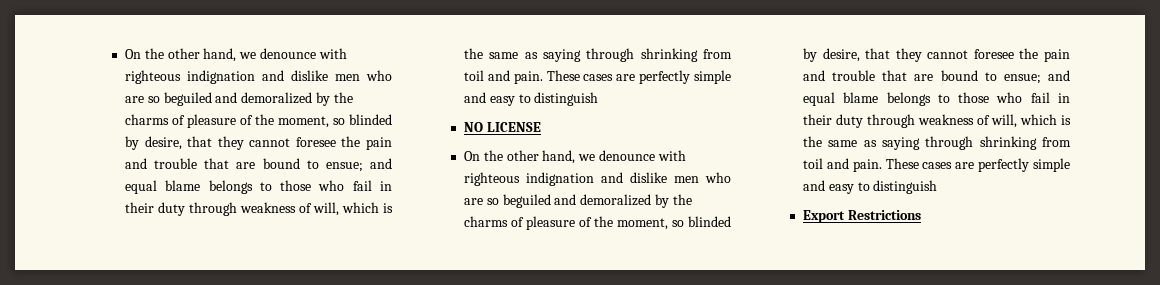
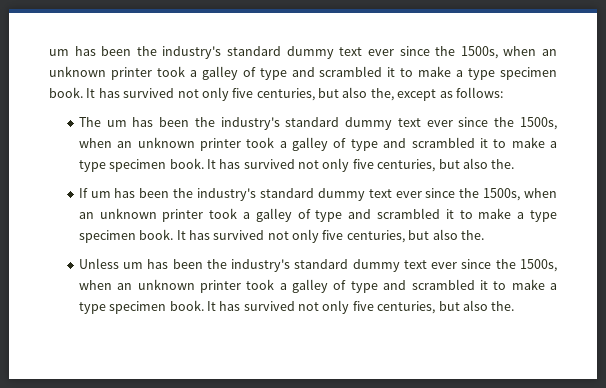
[124,48,347,62] [124,70,392,84] [124,92,353,106] [124,114,392,128] [124,136,392,150] [124,158,392,172] [124,180,392,194] [124,202,393,216] [463,48,732,62] [463,70,731,84] [463,92,599,106] [463,122,541,132] [463,150,686,164] [463,172,731,186] [463,194,692,208] [463,216,731,230] [802,48,1070,62] [802,70,1070,84] [802,92,1070,106] [802,114,1071,128] [802,136,1071,150] [802,158,1070,172] [802,180,938,194] [802,210,921,223] On the other hand, we denounce with righteous indignation and dislike men who are so beguiled and demoralized by the charms of pleasure of the moment, so blinded by desire, that they cannot foresee the pain and trouble that are bound to ensue; and equal blame belongs to those who fail in their duty through weakness of will, which is the same as saying through shrinking from toil and pain. These cases are perfectly simple and easy to distinguish // NO LICENSE // On the other hand, we denounce with righteous indignation and dislike men who are so beguiled and demoralized by the charms of pleasure of the moment, so blinded by desire, that they cannot foresee the pain and trouble that are bound to ensue; and equal blame belongs to those who fail in their duty through weakness of will, which is the same as saying through shrinking from toil and pain. These cases are perfectly simple and easy to distinguish // Export Restrictions -> [49,46,558,59] [49,66,557,80] [49,87,503,101] [78,117,558,130] [78,137,558,151] [78,158,515,172] [78,188,558,201] [78,208,557,222] [78,229,484,243] [78,258,558,272] [78,279,558,293] [78,300,515,314] um has been the industry's standard dummy text ever since the 1500s, when an unknown printer took a galley of type and scrambled it to make a type specimen book. It has survived not only five centuries, but also the, except as follows: // The um has been the industry's standard dummy text ever since the 1500s, when an unknown printer took a galley of type and scrambled it to make a type specimen book. It has survived not only five centuries, but also the. // If um has been the industry's standard dummy text ever since the 1500s, when an unknown printer took a galley of type and scrambled it to make a type specimen book. It has survived not only five centuries, but also the. // Unless um has been the industry's standard dummy text ever since the 1500s, when an unknown printer took a galley of type and scrambled it to make a type specimen book. It has survived not only five centuries, but also the.

